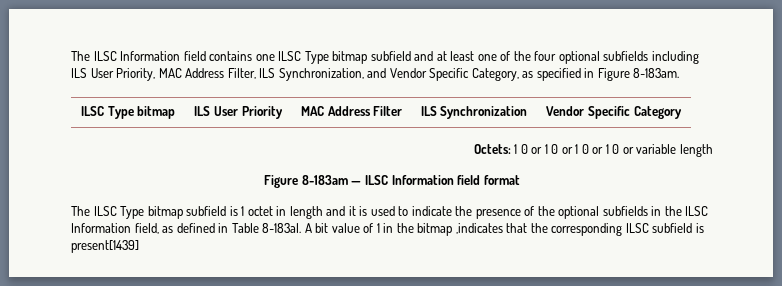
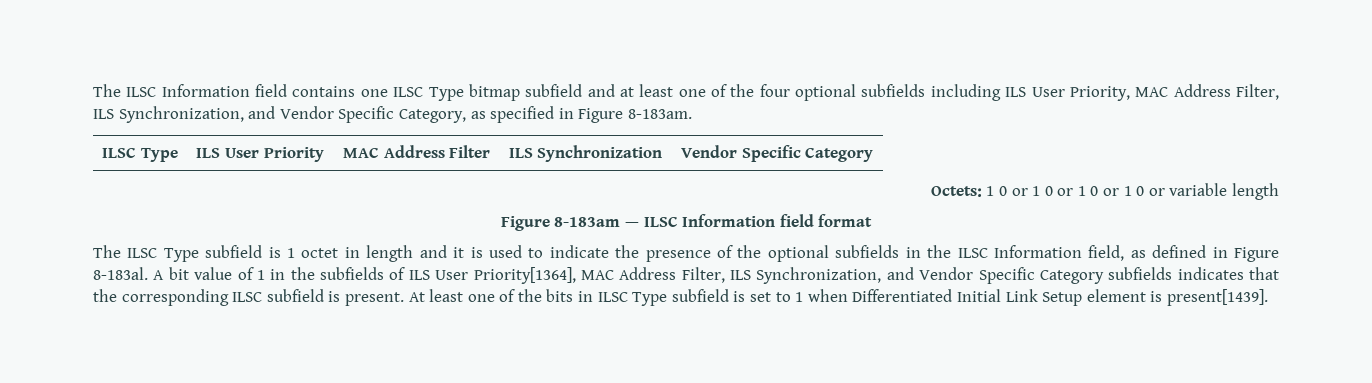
[137,106,176,119] bitmap -> (178, 155) none
[147,206,183,219] bitmap -> (199, 255) none
[231,223,259,233] Table -> [1234,247,1279,262] Figure
[417,223,503,236] bitmap ,indicates -> [320,267,1244,284] subfields of ILS User Priority[1364], MAC Address Filter, ILS Synchronization, and Vendor Specific Category subfields indicates
[71,240,139,253] present[1439] -> [344,289,1268,306] present. At least one of the bits in ILSC Type subfield is set to 1 when Differentiated Initial Link Setup element is present[1439].

